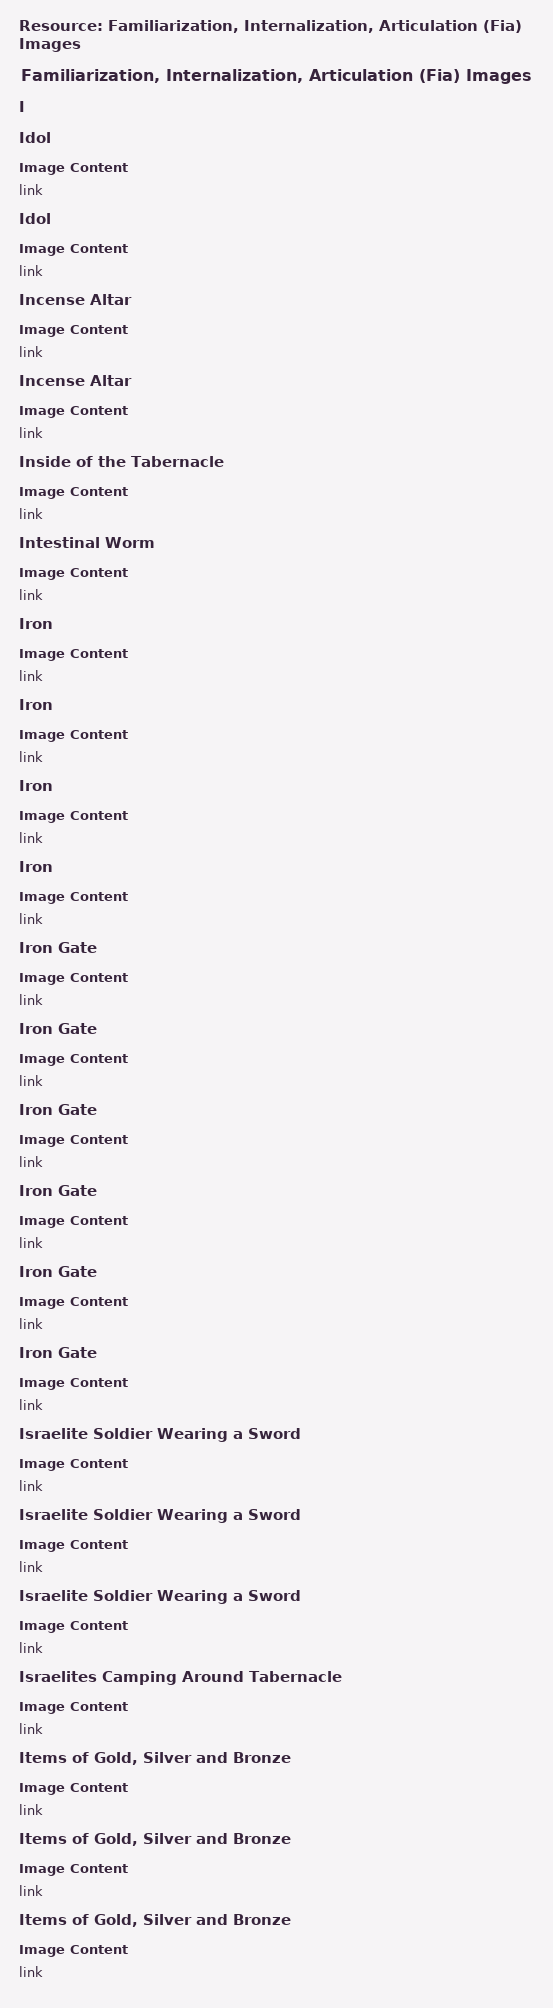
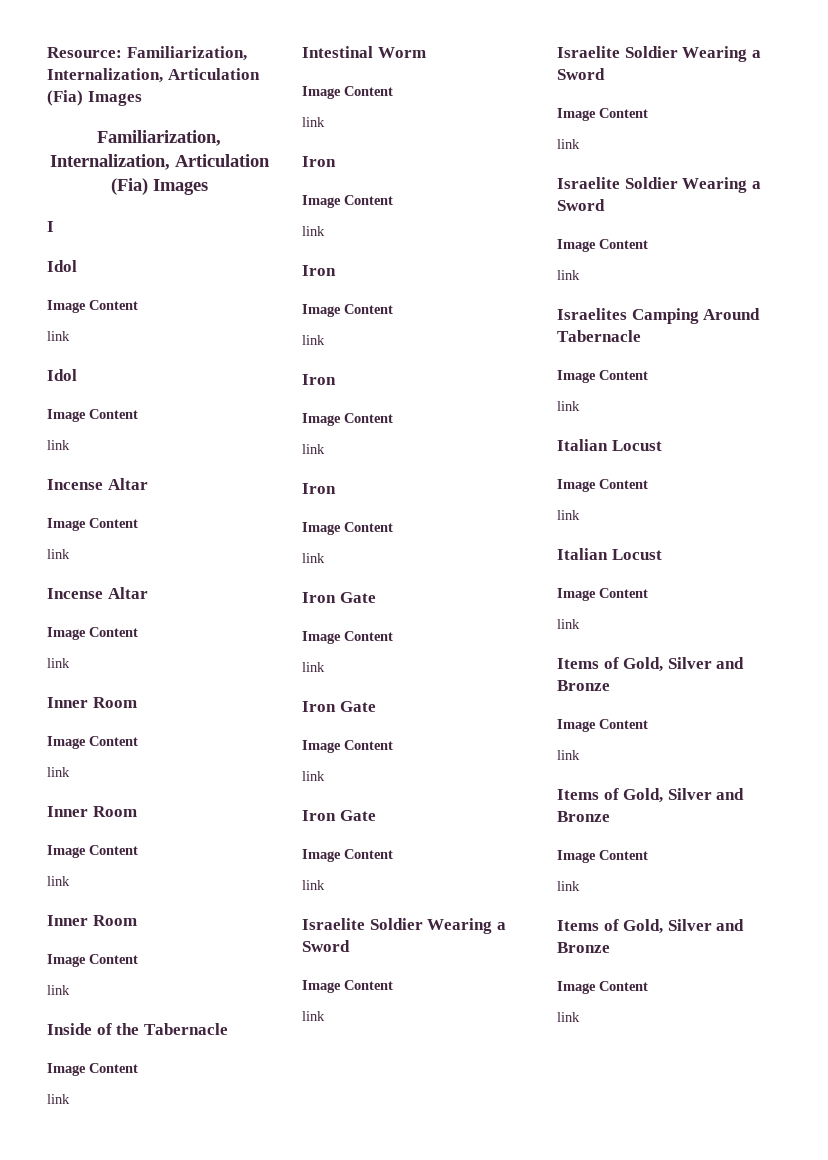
(43, 432) none -> [47,697,137,708] [47,736,138,749] [47,767,70,777] [47,806,137,817] [47,845,138,858] [47,876,70,886] [47,915,137,926] [47,954,138,967] [47,985,70,995] // Inner Room // Image Content // link // Inner Room // Image Content // link // Inner Room // Image Content // link
[19,1185,97,1196] [19,1216,128,1228] [19,1237,43,1248] [19,1266,97,1277] [19,1297,128,1309] [19,1318,43,1329] [19,1347,97,1358] [19,1378,128,1390] [19,1399,43,1410] // Iron Gate // Image Content // link // Iron Gate // Image Content // link // Iron Gate // Image Content // link -> (325, 885) none
(43, 1728) none -> [557,439,662,451] [557,479,648,492] [557,510,580,520] [557,548,662,560] [557,588,648,601] [557,619,580,629] // Italian Locust // Image Content // link // Italian Locust // Image Content // link

